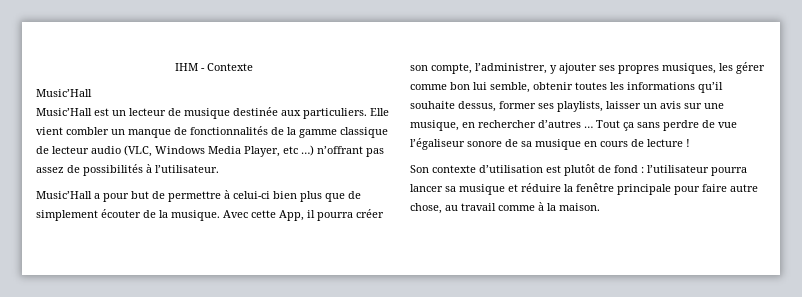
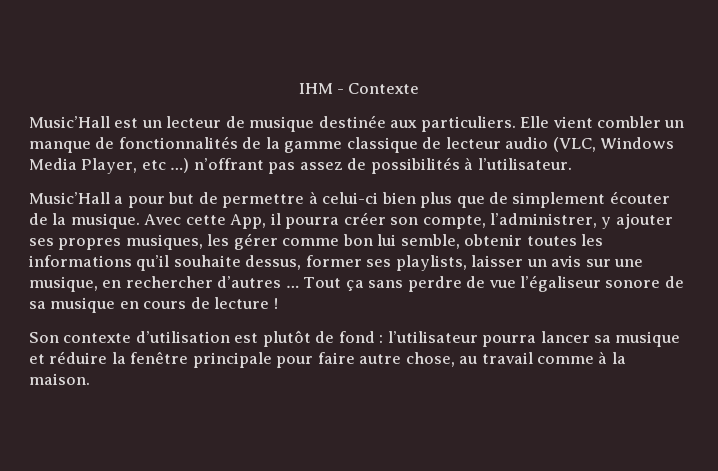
[36,108,92,116] // Music’Hall -> (110, 122) none

